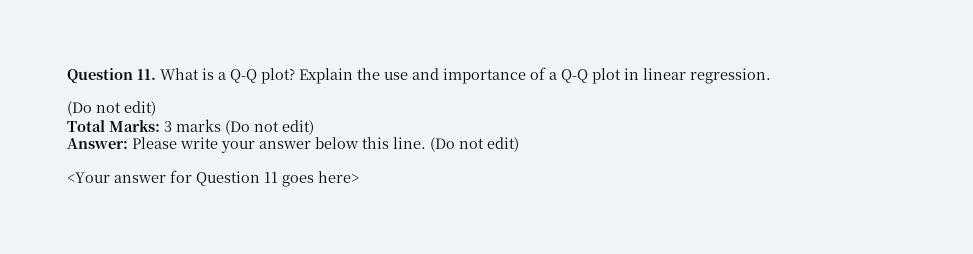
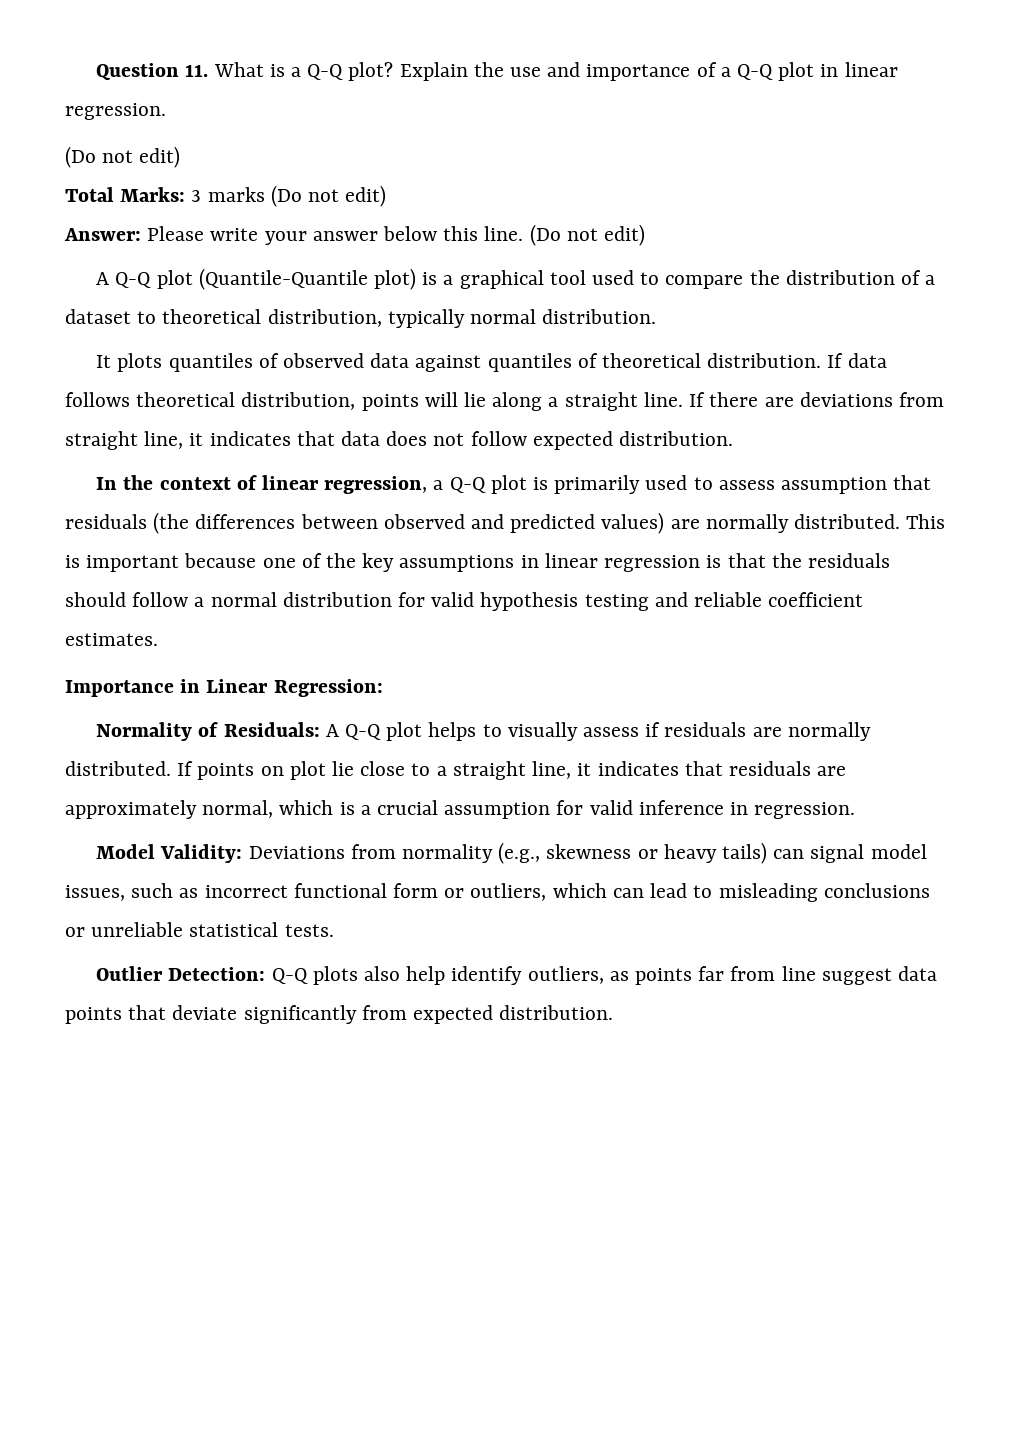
[67,170,359,187] <Your answer for Question 11 goes here> -> [96,268,936,290] [65,309,657,328] [96,353,887,372] [65,392,944,411] [65,431,734,450] [96,475,932,494] [65,512,946,534] [65,553,890,572] [65,592,864,611] [65,633,158,646] [65,679,383,697] [96,722,871,741] [65,761,847,780] [65,800,856,819] [96,842,927,864] [65,883,930,902] [65,922,334,937] [96,966,938,985] [65,1005,614,1024] A Q-Q plot (Quantile-Quantile plot) is a graphical tool used to compare the distribution of a dataset to theoretical distribution, typically normal distribution. // It plots quantiles of observed data against quantiles of theoretical distribution. If data follows theoretical distribution, points will lie along a straight line. If there are deviations from straight line, it indicates that data does not follow expected distribution. // In the context of linear regression, a Q-Q plot is primarily used to assess assumption that residuals (the differences between observed and predicted values) are normally distributed. This is important because one of the key assumptions in linear regression is that the residuals should follow a normal distribution for valid hypothesis testing and reliable coefficient estimates. // Importance in Linear Regression: // Normality of Residuals: A Q-Q plot helps to visually assess if residuals are normally distributed. If points on plot lie close to a straight line, it indicates that residuals are approximately normal, which is a crucial assumption for valid inference in regression. // Model Validity: Deviations from normality (e.g., skewness or heavy tails) can signal model issues, such as incorrect functional form or outliers, which can lead to misleading conclusions or unreliable statistical tests. // Outlier Detection: Q-Q plots also help identify outliers, as points far from line suggest data points that deviate significantly from expected distribution.

